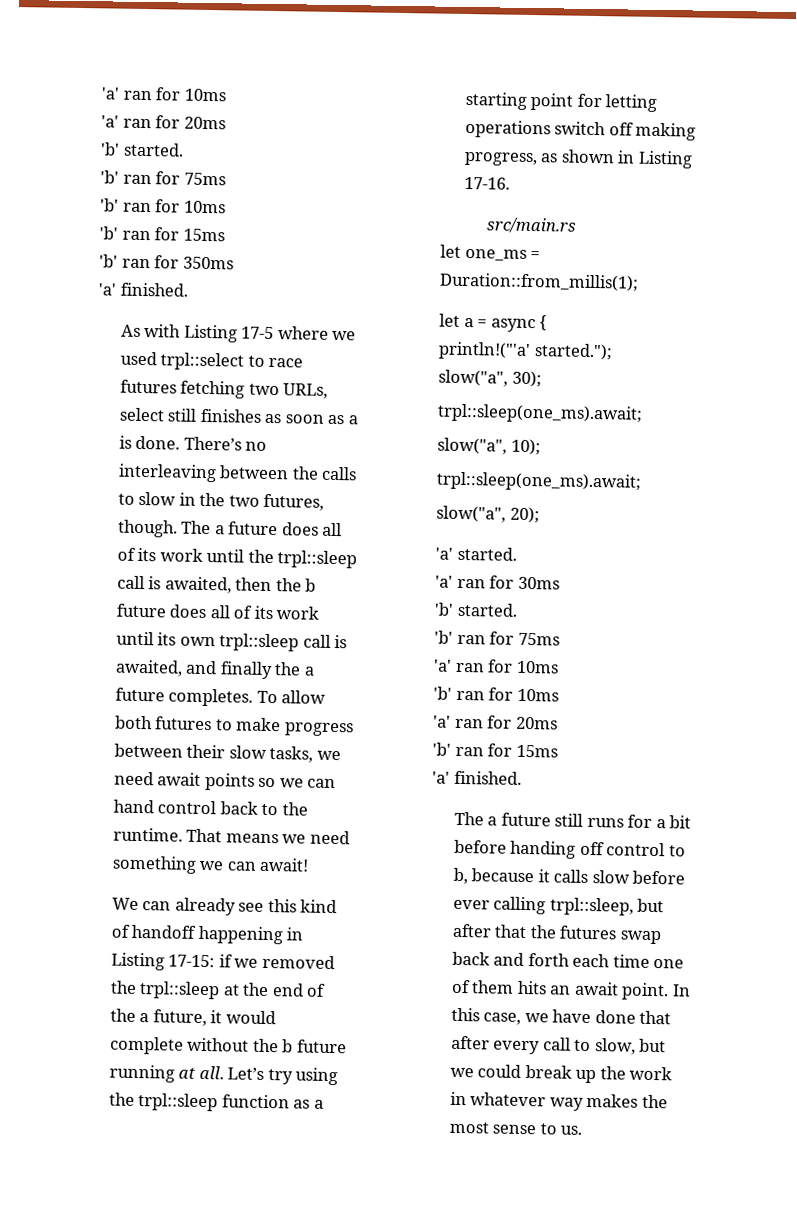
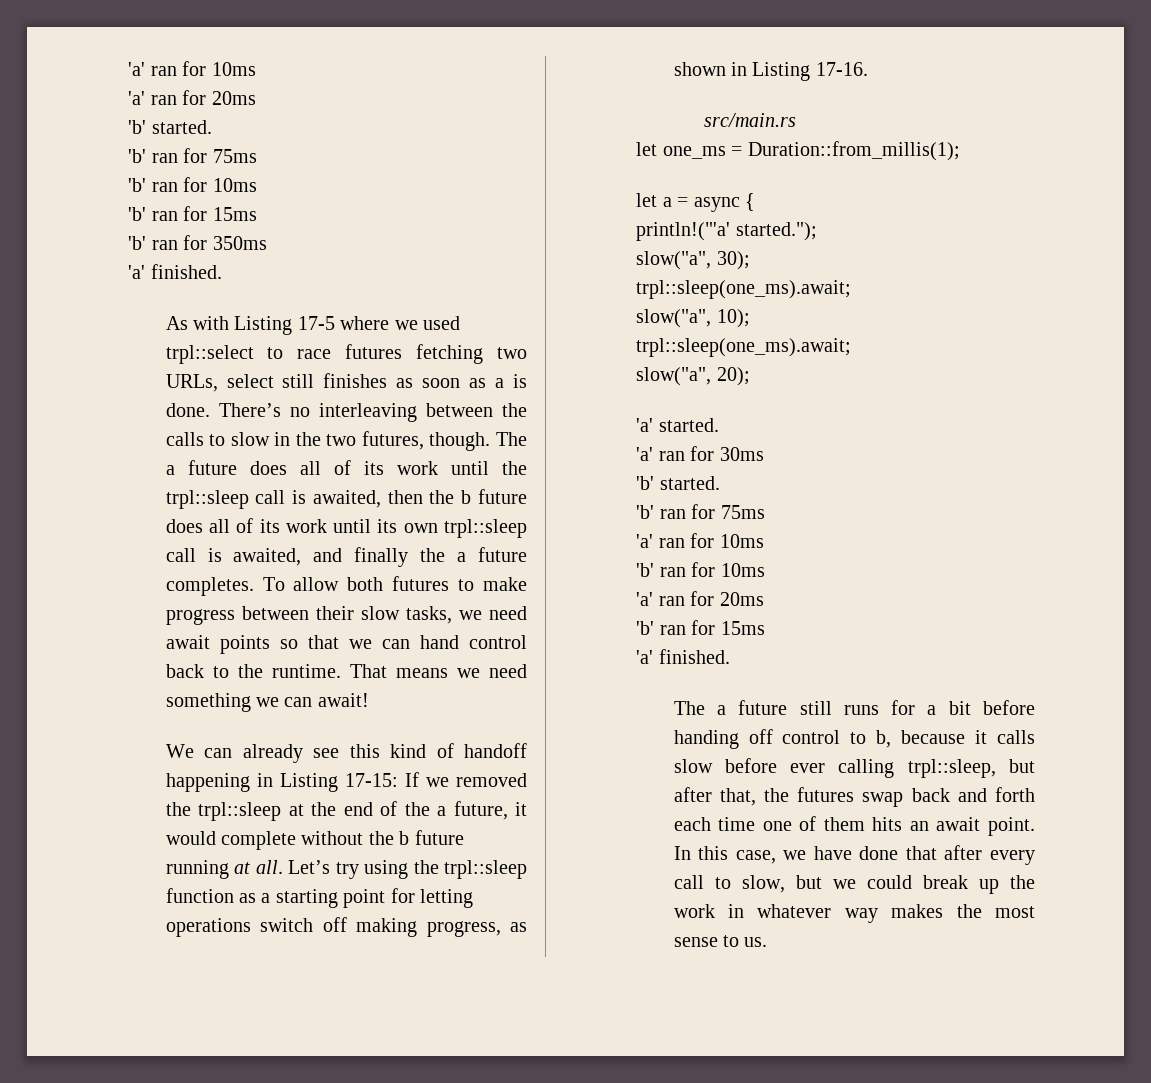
(277, 782) none -> [307,635,339,649] that
[218,954,233,968] if -> [404,772,419,787] If
[494,924,528,939] that -> [719,788,756,806] that,

